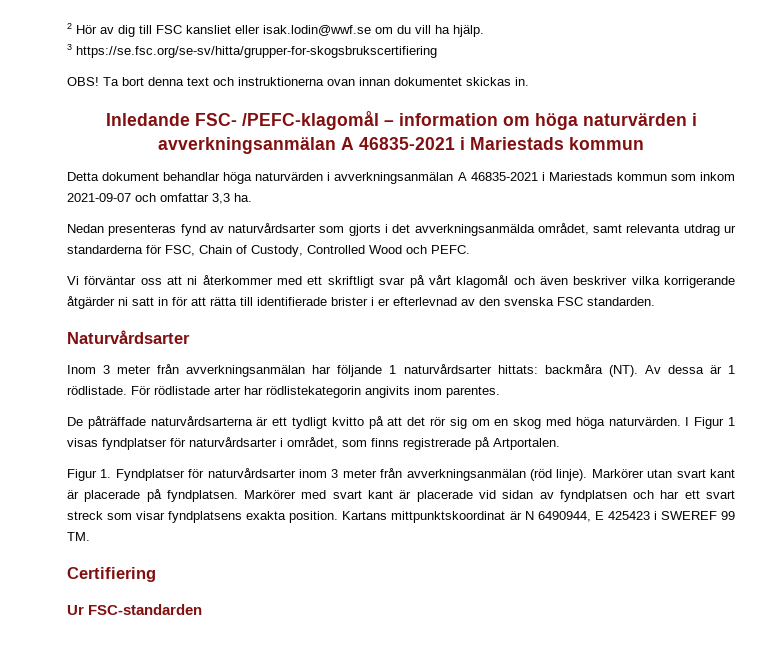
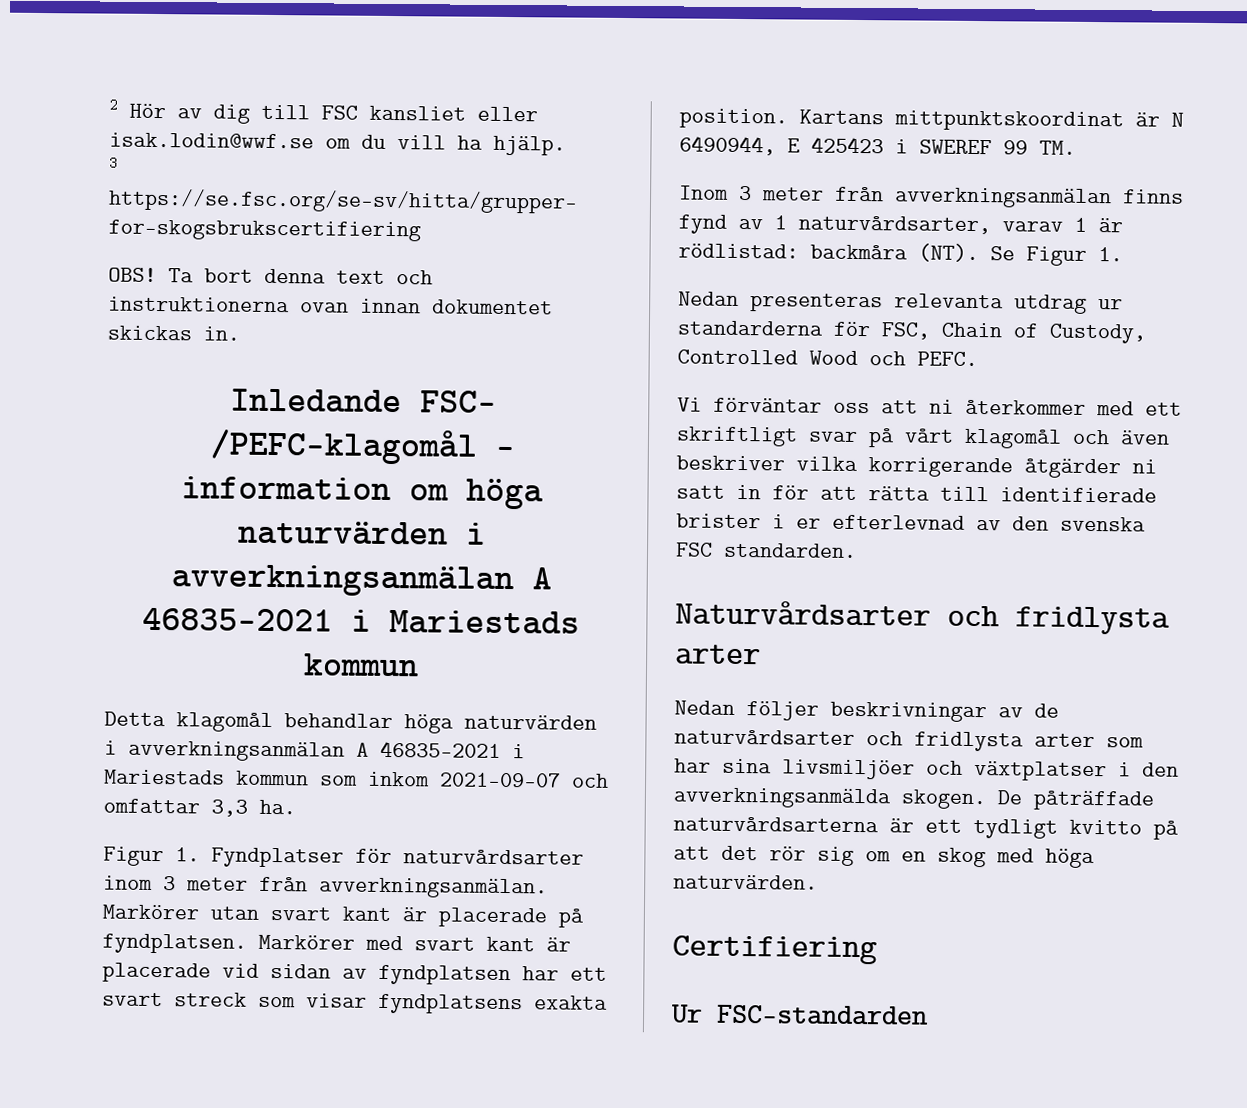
[102,172,160,181] dokument -> [176,712,273,733] klagomål
[67,223,623,236] Nedan presenteras fynd av naturvårdsarter som gjorts i det avverkningsanmälda området, samt -> [103,846,584,868] [103,875,548,899] [102,904,584,928] [102,933,571,954] [102,962,607,986] [102,992,608,1015] [679,108,1184,132] [679,135,1076,156] [679,185,1184,209] [678,214,1123,235] [678,243,1123,266] [678,291,883,313] Figur 1. Fyndplatser för naturvårdsarter inom 3 meter från avverkningsanmälan. Markörer utan svart kant är placerade på fyndplatsen. Markörer med svart kant är placerade vid sidan av fyndplatsen har ett svart streck som visar fyndplatsens exakta position. Kartans mittpunktskoordinat är N 6490944, E 425423 i SWEREF 99 TM. // Inom 3 meter från avverkningsanmälan finns fynd av 1 naturvårdsarter, varav 1 är rödlistad: backmåra (NT). Se Figur 1. // Nedan presenteras
[67,364,736,377] [67,386,500,398] // Inom 3 meter från avverkningsanmälan har följande 1 naturvårdsarter hittats: backmåra (NT). Av dessa är 1 rödlistade. För rödlistade arter har rödlistekategorin angivits inom parentes. // -> [947,605,1170,635] [675,644,761,666] [674,700,1059,723] [674,729,1144,752] [674,758,1179,782] [673,787,986,810] och fridlysta arter // Nedan följer beskrivningar av de naturvårdsarter och fridlysta arter som har sina livsmiljöer och växtplatser i den avverkningsanmälda skogen.
[685,417,735,429] [67,437,560,450] [67,468,735,481] [67,489,735,502] [67,511,736,523] [67,532,90,541] I Figur 1 visas fyndplatser för naturvårdsarter i området, som finns registrerade på Artportalen. // Figur 1. Fyndplatser för naturvårdsarter inom 3 meter från avverkningsanmälan (röd linje). Markörer utan svart kant är placerade på fyndplatsen. Markörer med svart kant är placerade vid sidan av fyndplatsen och har ett svart streck som visar fyndplatsens exakta position. Kartans mittpunktskoordinat är N 6490944, E 425423 i SWEREF 99 TM. -> (818, 882) none

